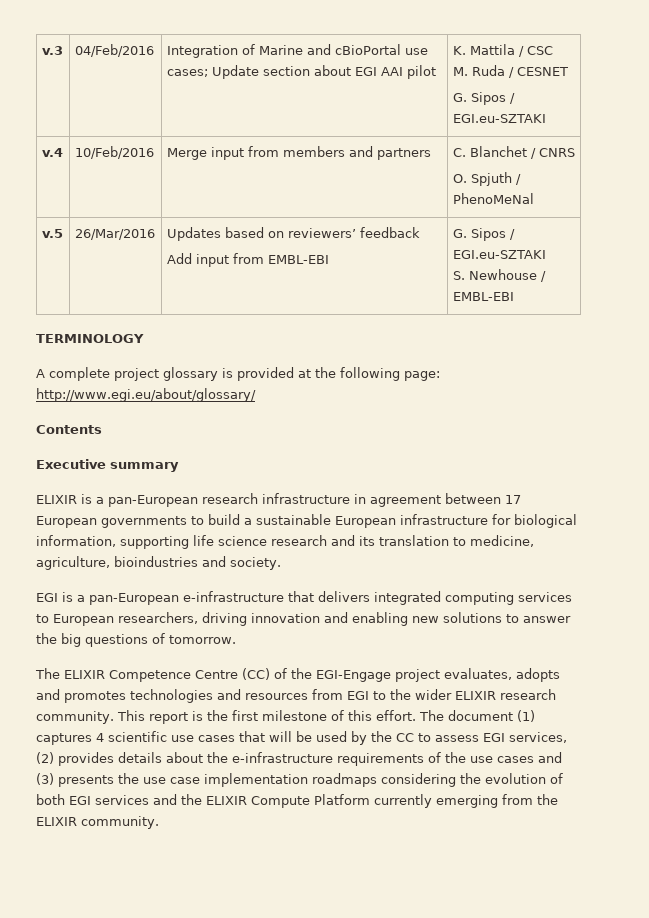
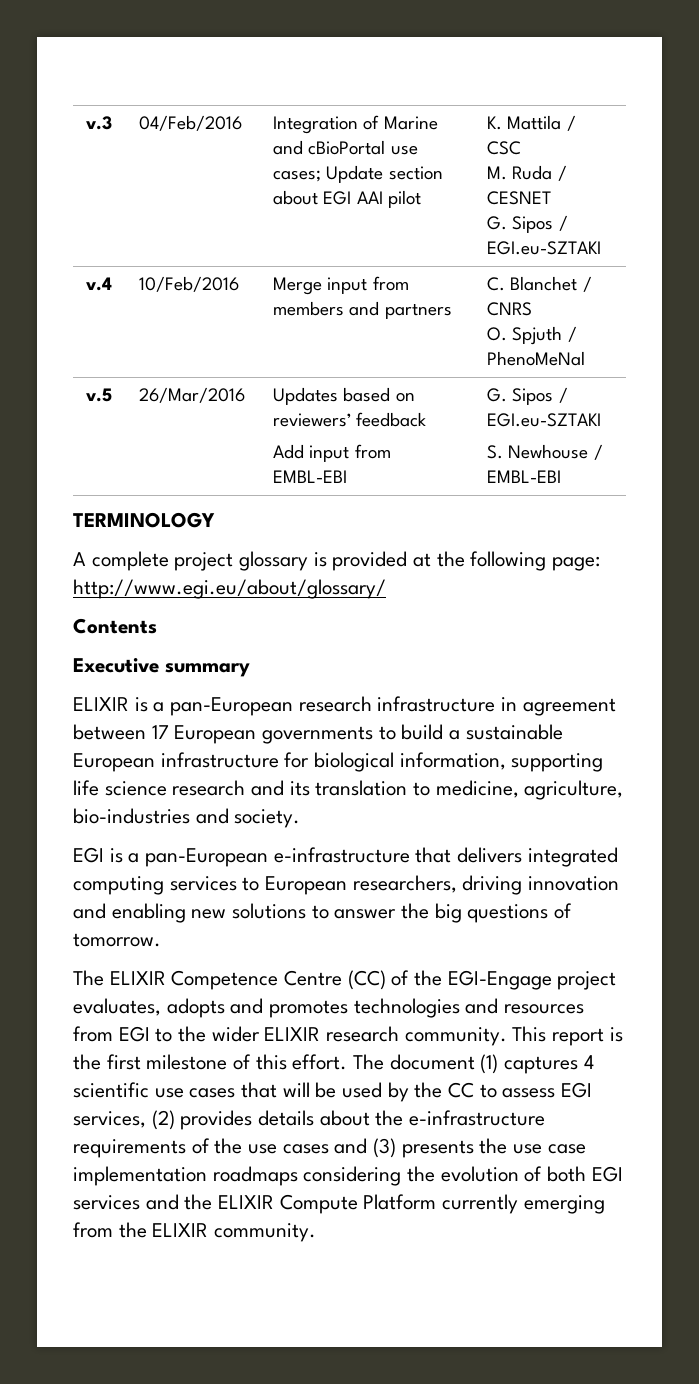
[114,556,198,567] bioindustries -> [73,808,190,824] bio-industries

